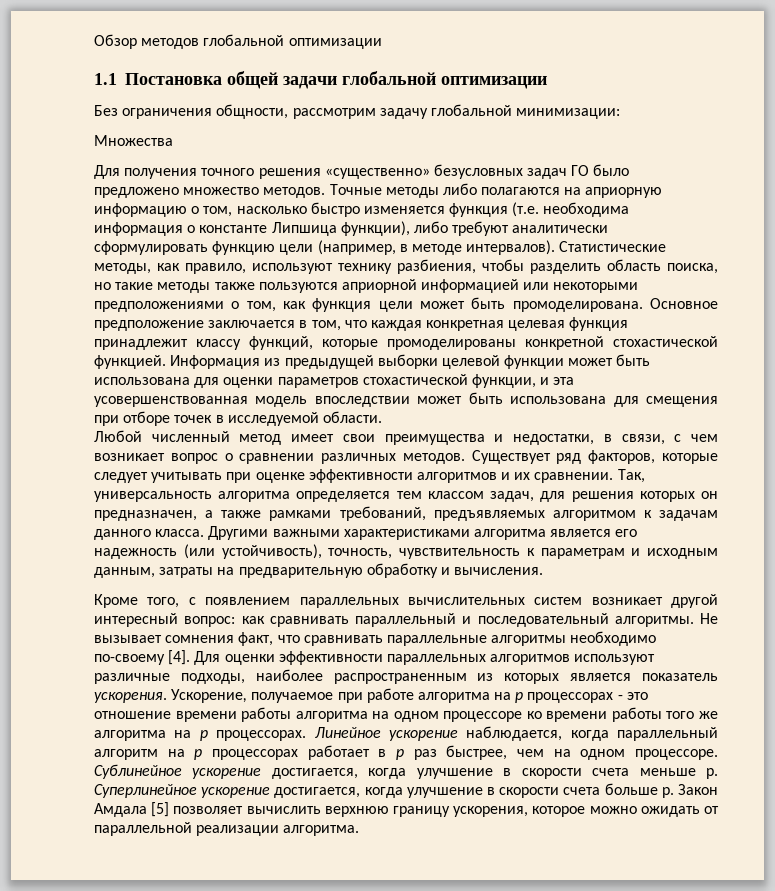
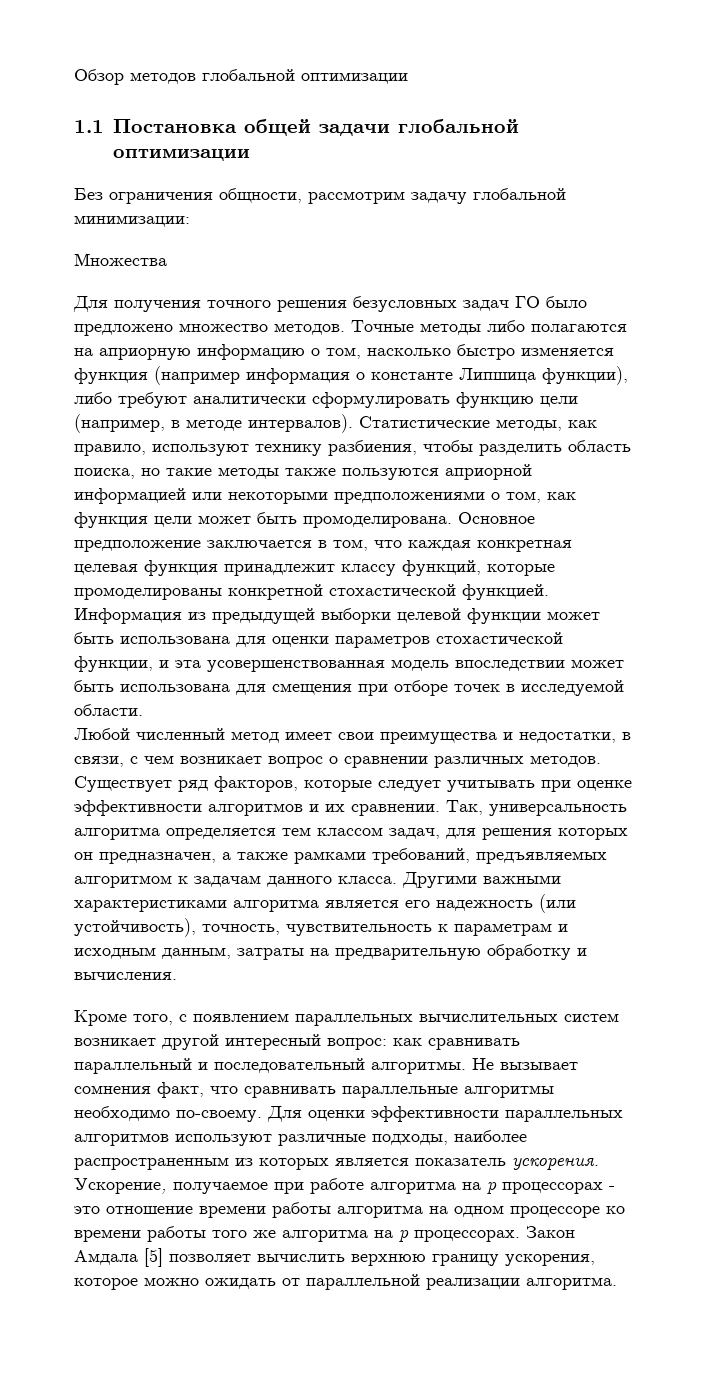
[324,168,430,179] «существенно» -> (347, 306) none
[512,202,630,217] (т.е. необходима -> [154,366,240,385] (например
[94,650,191,665] по-своему [4]. -> [176,1109,262,1122] по-своему.
[314,726,718,741] [94,745,719,760] [94,764,719,779] [94,783,674,798] Линейное ускорение наблюдается, когда параллельный алгоритм на p процессорах работает в p раз быстрее, чем на одном процессоре. Сублинейное ускорение достигается, когда улучшение в скорости счета меньше p. Суперлинейное ускорение достигается, когда улучшение в скорости счета больше p. -> (520, 1236) none

